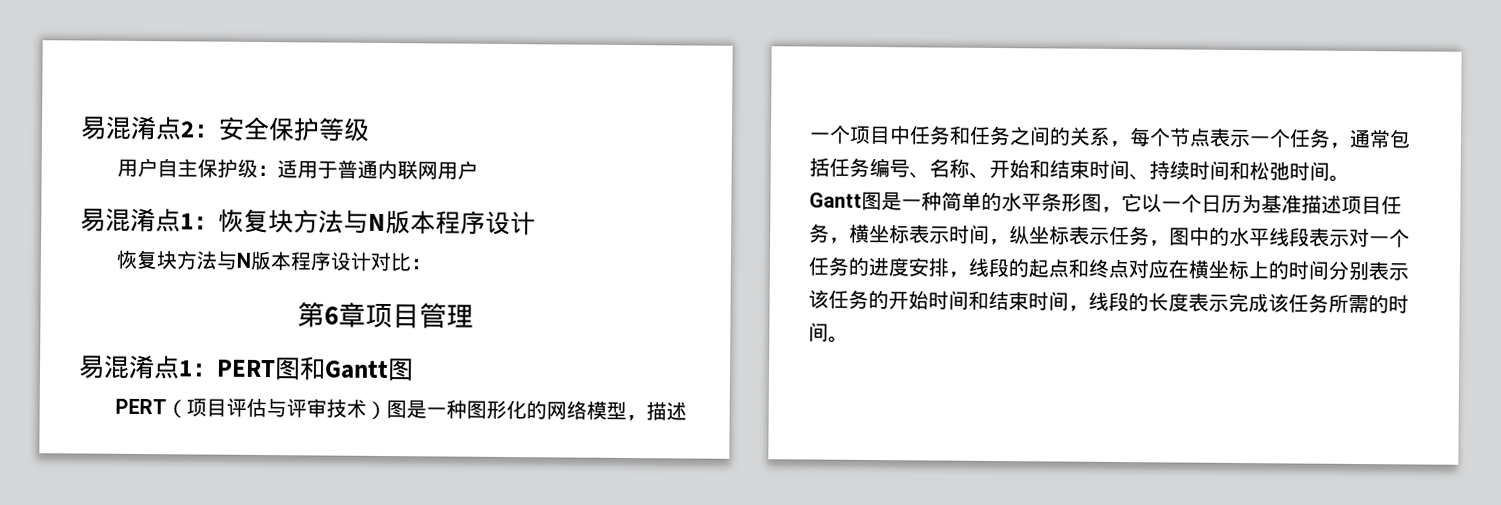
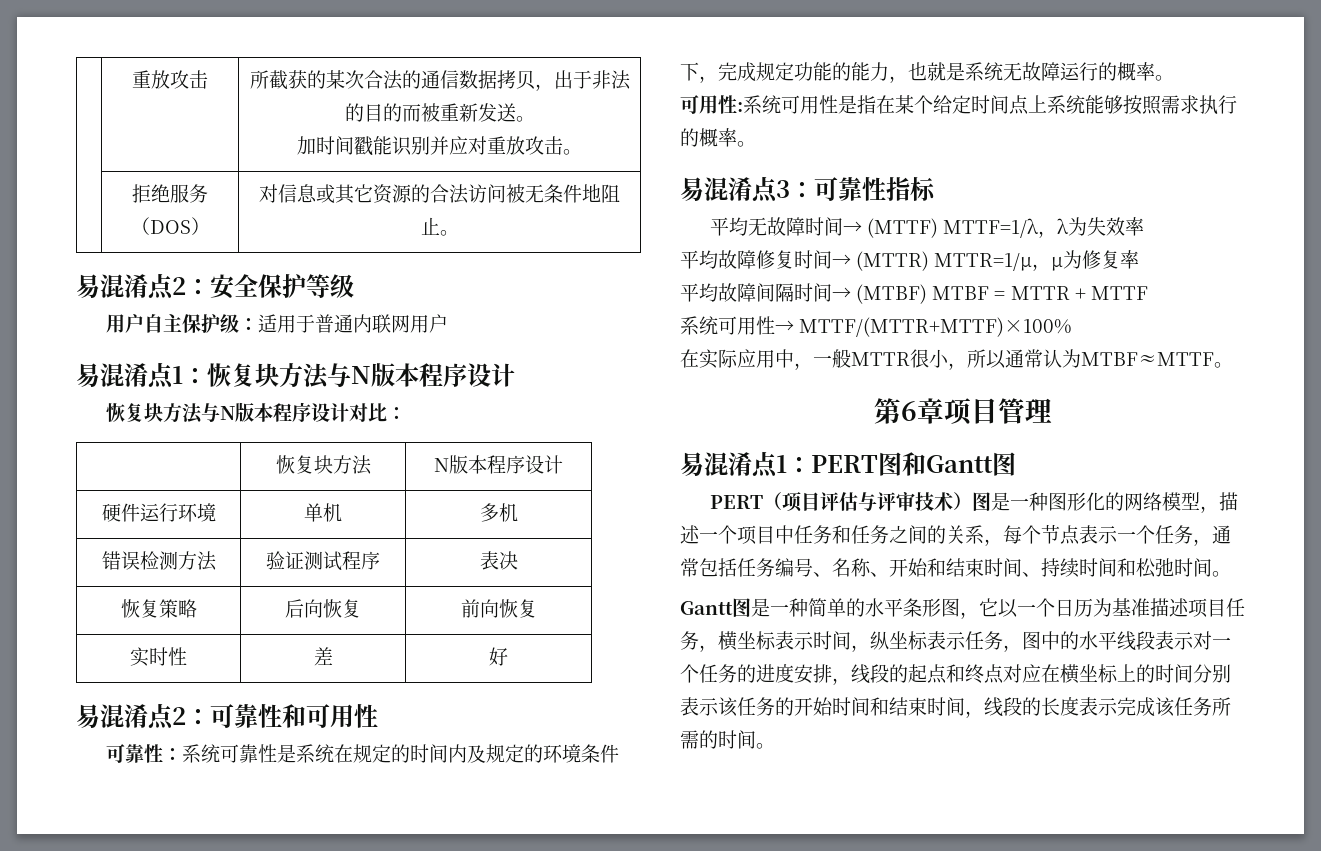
(80, 128) none -> [132,70,208,89] [249,70,631,91] [344,103,535,122] [297,136,582,156] [132,184,208,203] [130,217,210,235] [259,184,620,204] [420,217,459,236] | 重放攻击 | 所截获的某次合法的通信数据拷贝，出于非法的目的而被重新发送。 // 加时间戳能识别并应对重放攻击。 // | 拒绝服务（DOS） | 对信息或其它资源的合法访问被无条件地阻止。 //
(432, 264) none -> [275,455,372,475] [433,455,563,474] [101,503,216,522] [304,503,342,522] [479,503,518,522] [101,551,217,571] [266,551,380,571] [479,551,518,570] [120,599,197,618] [285,599,361,618] [460,599,537,618] [130,647,187,667] [313,647,333,666] [488,647,508,666] [76,703,378,730] [105,744,619,763] [680,62,1174,83] [680,95,1237,115] [680,128,756,147] [680,176,936,203] [709,217,1145,238] [680,250,1140,271] [680,283,1148,304] [680,316,1073,337] [680,349,1233,370] // | 恢复块方法 | N版本程序设计 // 硬件运行环境 | 单机 | 多机 // 错误检测方法 | 验证测试程序 | 表决 // 恢复策略 | 后向恢复 | 前向恢复 // 实时性 | 差 | 好 // 易混淆点2：可靠性和可用性 // 可靠性：系统可靠性是系统在规定的时间内及规定的环境条件下，完成规定功能的能力，也就是系统无故障运行的概率。 // 可用性:系统可用性是指在某个给定时间点上系统能够按照需求执行的概率。 // 易混淆点3：可靠性指标 // 平均无故障时间→ (MTTF) MTTF=1/λ，λ为失效率 // 平均故障修复时间→ (MTTR) MTTR=1/μ，μ为修复率 // 平均故障间隔时间→ (MTBF) MTBF = MTTR + MTTF // 系统可用性→ MTTF/(MTTR+MTTF)×100% // 在实际应用中，一般MTTR很小，所以通常认为MTBF≈MTTF。

